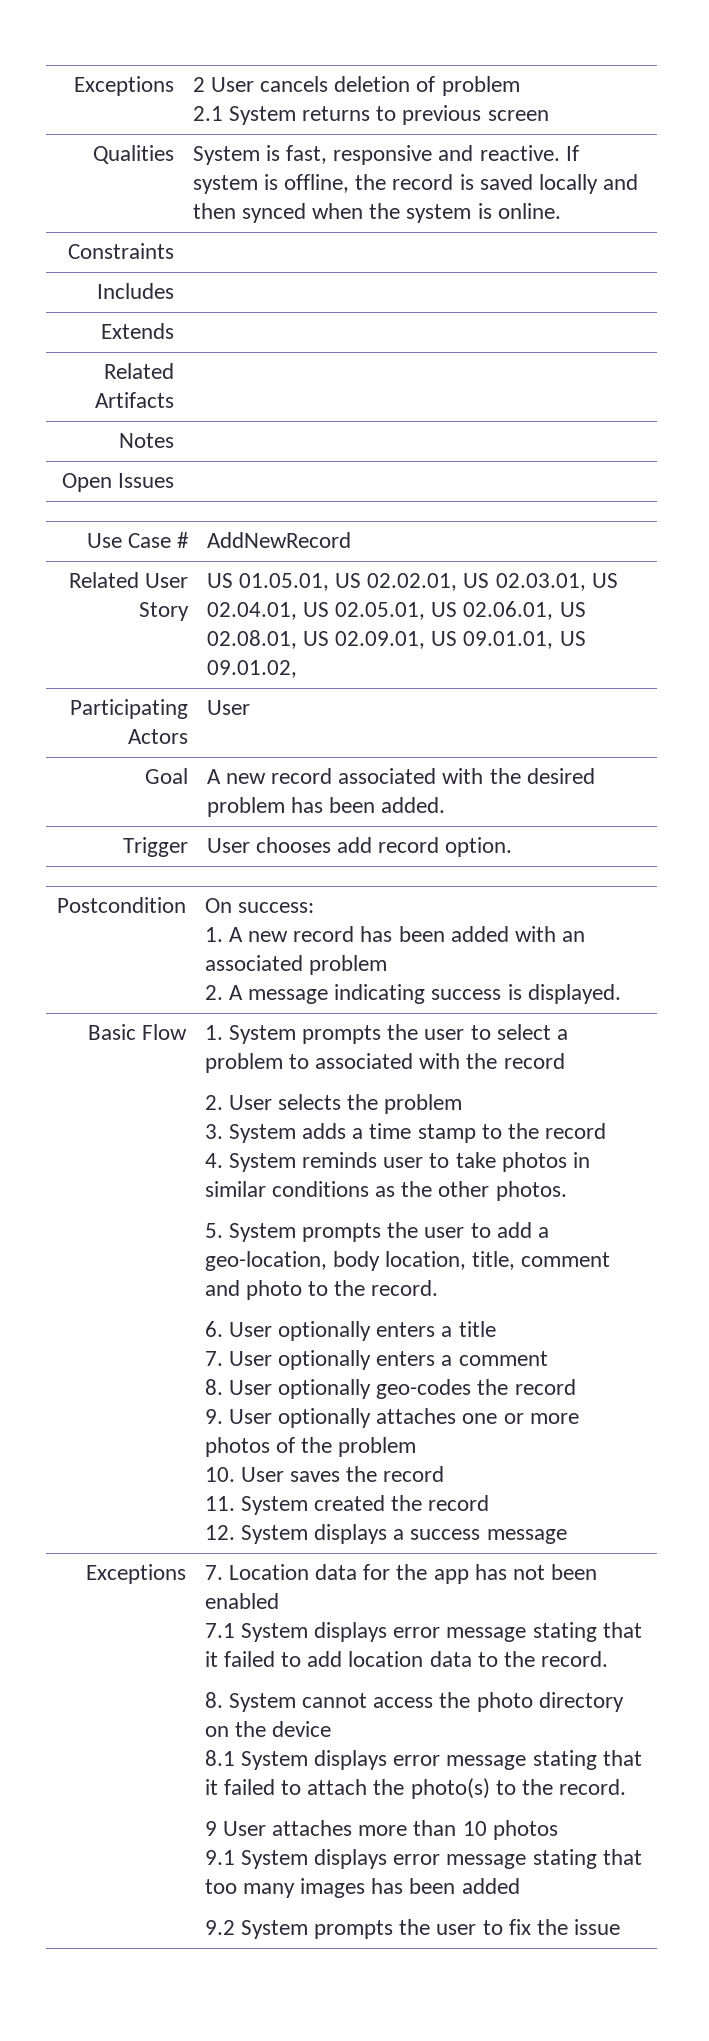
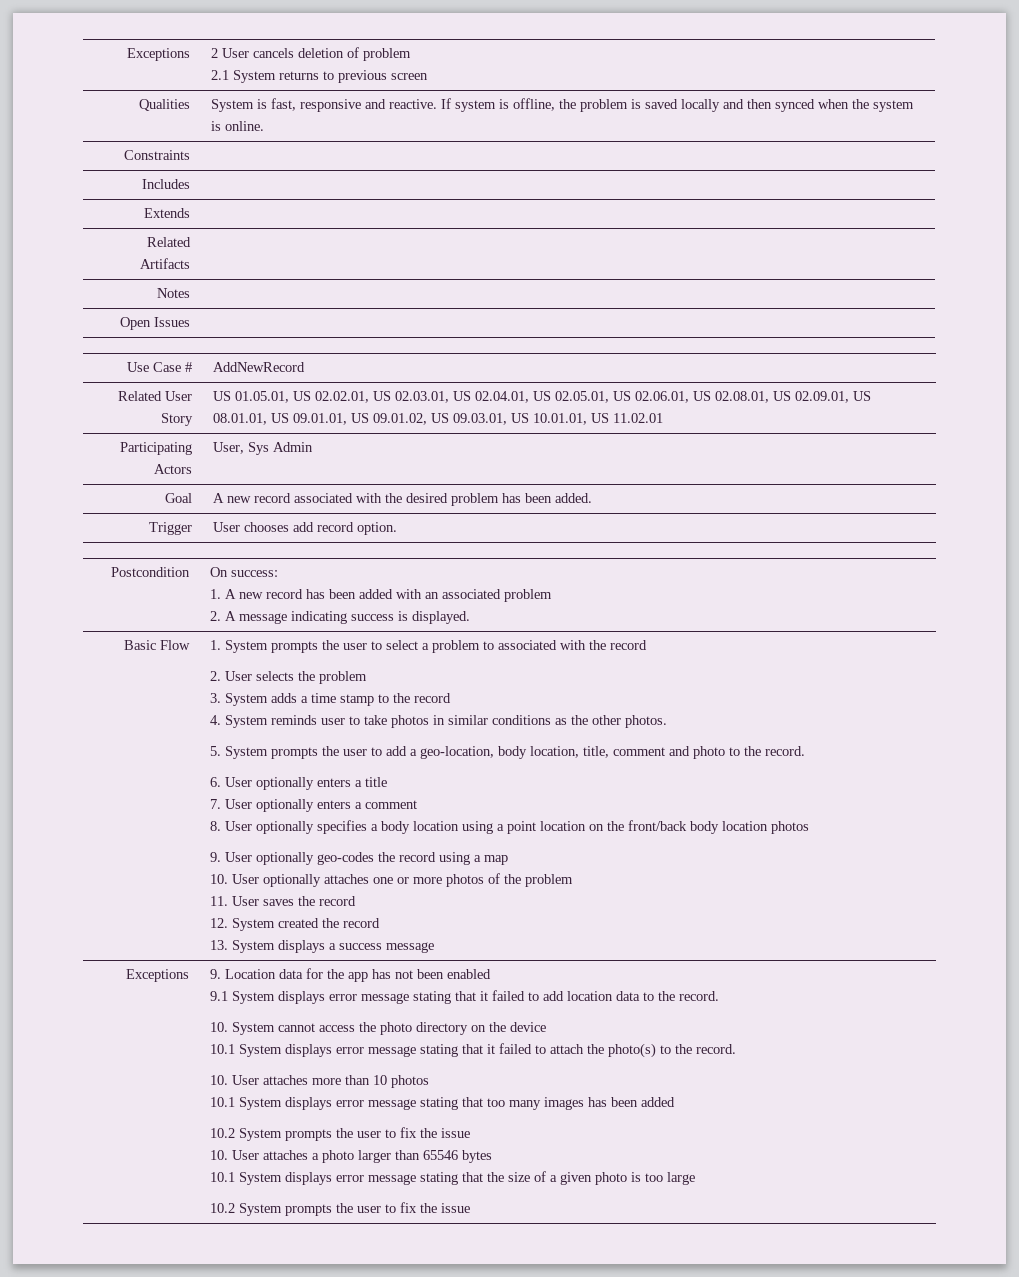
[392,174,454,190] record -> [579,99,628,112] problem
(458, 638) none -> [212,413,289,425] 08.01.01, US
(297, 669) none -> [430,413,663,425] US 09.03.01, US 10.01.01, US 11.02.01
[206,700,250,715] User -> [212,442,313,455] User, Sys Admin
(371, 1389) none -> [316,820,809,834] [209,852,314,865] specifies a body location using a point location on the front/back body location photos // 9. User optionally
[204,1409,223,1424] // 9. -> [438,852,508,865] [209,874,228,884] using a map // 10.
[204,1467,235,1482] 10. -> [209,896,228,906] 11.
[204,1496,235,1511] 11. -> [209,918,228,928] 12.
[204,1525,235,1540] 12. -> [209,940,228,950] 13.
[204,1565,223,1580] 7. -> [209,969,221,979] 9.
[204,1623,235,1638] 7.1 -> [209,991,228,1001] 9.1
[204,1692,223,1708] 8. -> [209,1022,228,1032] 10.
[204,1750,235,1766] 8.1 -> [209,1044,235,1054] 10.1
[204,1821,217,1836] 9 -> [209,1075,228,1085] 10.
[204,1850,235,1865] 9.1 -> [209,1097,235,1107] 10.1
[204,1919,621,1939] 9.2 System prompts the user to fix the issue -> [209,1127,470,1141] [209,1150,492,1163] [209,1171,695,1185] [209,1202,470,1216] 10.2 System prompts the user to fix the issue // 10. User attaches a photo larger than 65546 bytes // 10.1 System displays error message stating that the size of a given photo is too large // 10.2 System prompts the user to fix the issue

